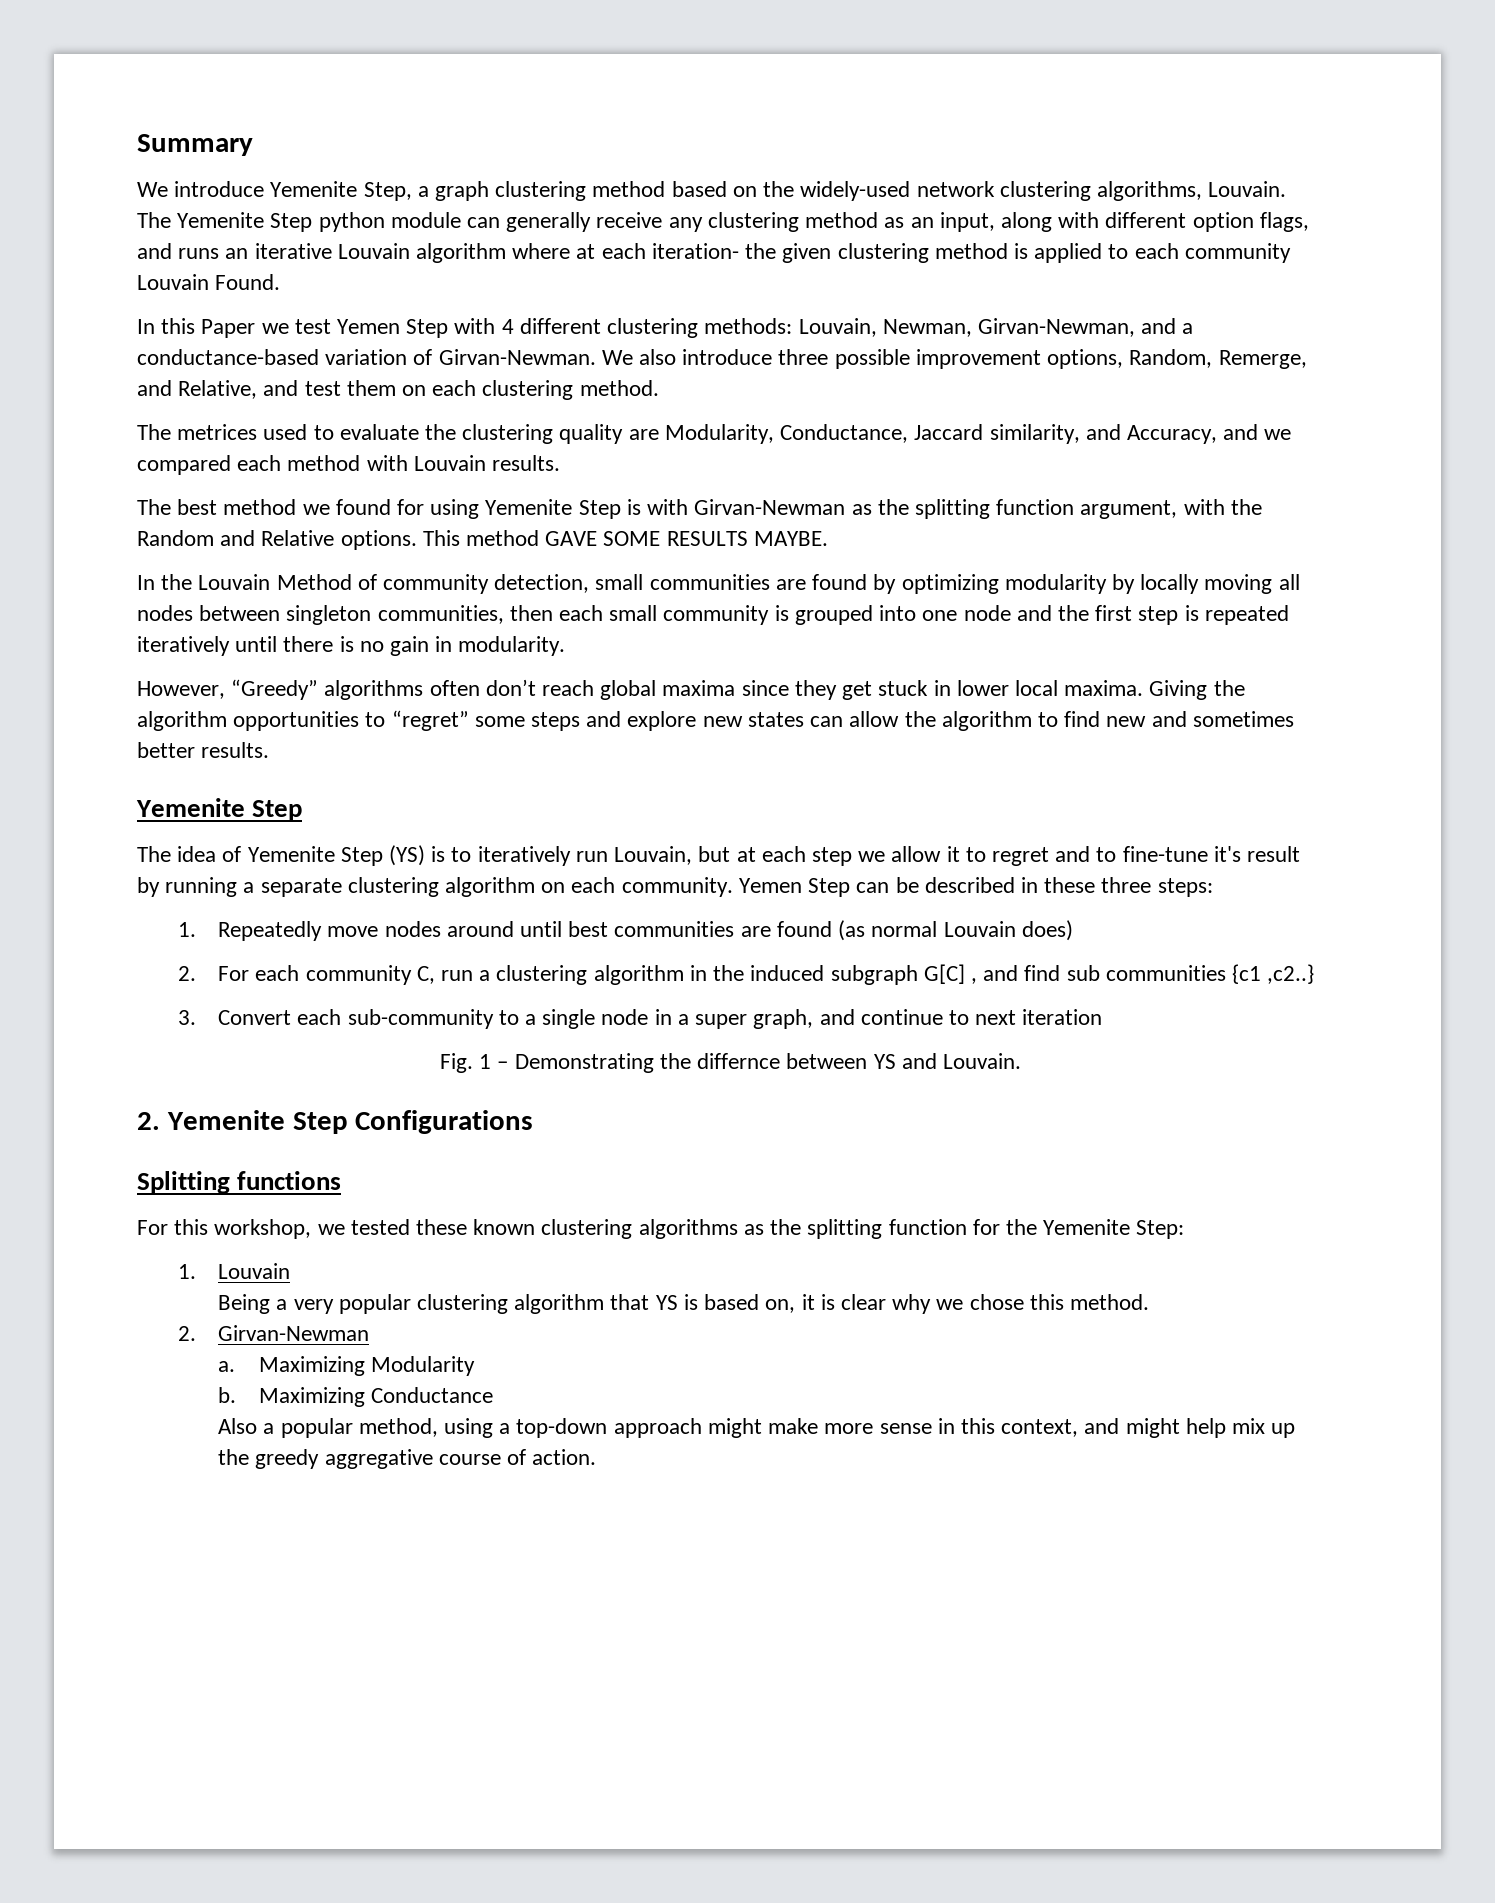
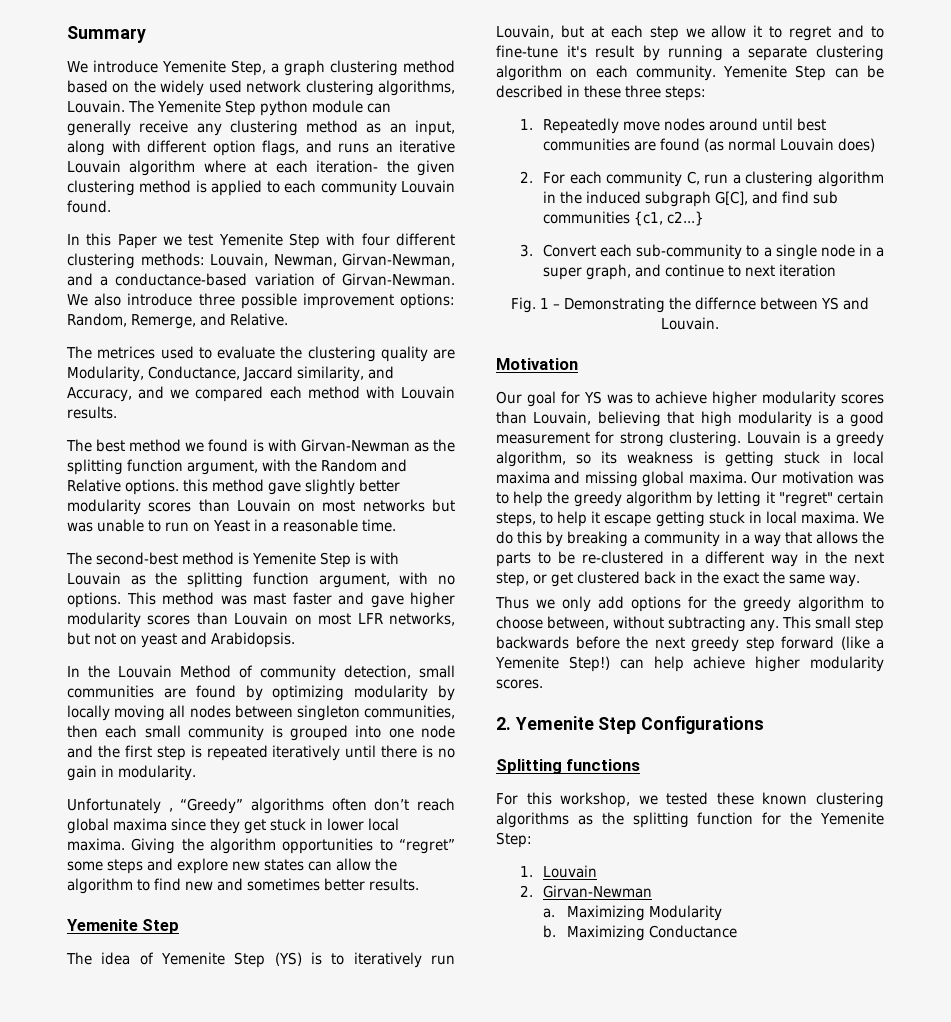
[800,181,911,201] widely-used -> [160,80,242,96] widely used
[215,274,281,290] Found. -> [67,200,111,213] found.
[337,319,401,334] Yemen -> [218,233,283,246] Yemenite
[501,319,514,334] 4 -> [361,233,390,246] four
[1047,349,1124,369] options, -> [400,293,455,309] options:
[178,380,659,400] Relative, and test them on each clustering method. -> [230,313,288,326] Relative.
[397,499,621,519] for using Yemenite Step -> (249, 445) none
[422,530,828,546] This method GAVE SOME RESULTS MAYBE. -> [183,479,400,495] [67,499,455,515] [67,519,396,532] [66,552,399,568] [67,572,456,588] [67,592,455,608] [67,612,455,628] [67,632,295,648] this method gave slightly better modularity scores than Louvain on most networks but was unable to run on Yeast in a reasonable time. // The second-best method is Yemenite Step is with Louvain as the splitting function argument, with no options. This method was mast faster and gave higher modularity scores than Louvain on most LFR networks, but not on yeast and Arabidopsis.
[137,681,225,699] However, -> [67,798,173,814] Unfortunately ,
[738,878,802,893] Yemen -> [723,65,788,78] Yemenite
[923,964,977,984] G[C] , -> [715,191,749,205] G[C],
[1232,964,1315,984] {c1 ,c2..} -> [634,211,705,226] {c1, c2...}
(1021, 1061) none -> [496,358,578,370] [496,391,884,407] [496,411,884,427] [496,431,884,447] [496,451,884,467] [496,471,884,487] [496,491,884,507] [496,511,884,527] [496,531,884,547] [496,551,884,567] [496,571,860,587] [495,596,884,612] [496,616,884,632] [496,636,884,652] [495,656,884,672] [496,679,543,689] // Motivation // Our goal for YS was to achieve higher modularity scores than Louvain, believing that high modularity is a good measurement for strong clustering. Louvain is a greedy algorithm, so its weakness is getting stuck in local maxima and missing global maxima. Our motivation was to help the greedy algorithm by letting it "regret" certain steps, to help it escape getting stuck in local maxima. We do this by breaking a community in a way that allows the parts to be re-clustered in a different way in the next step, or get clustered back in the exact the same way. // Thus we only add options for the greedy algorithm to choose between, without subtracting any. This small step backwards before the next greedy step forward (like a Yemenite Step!) can help achieve higher modularity scores.
[218,1294,1150,1314] // Being a very popular clustering algorithm that YS is based on, it is clear why we chose this method. -> (598, 871) none
[218,1418,1296,1438] [218,1449,597,1469] // Also a popular method, using a top-down approach might make more sense in this context, and might help mix up the greedy aggregative course of action. -> (737, 931) none

